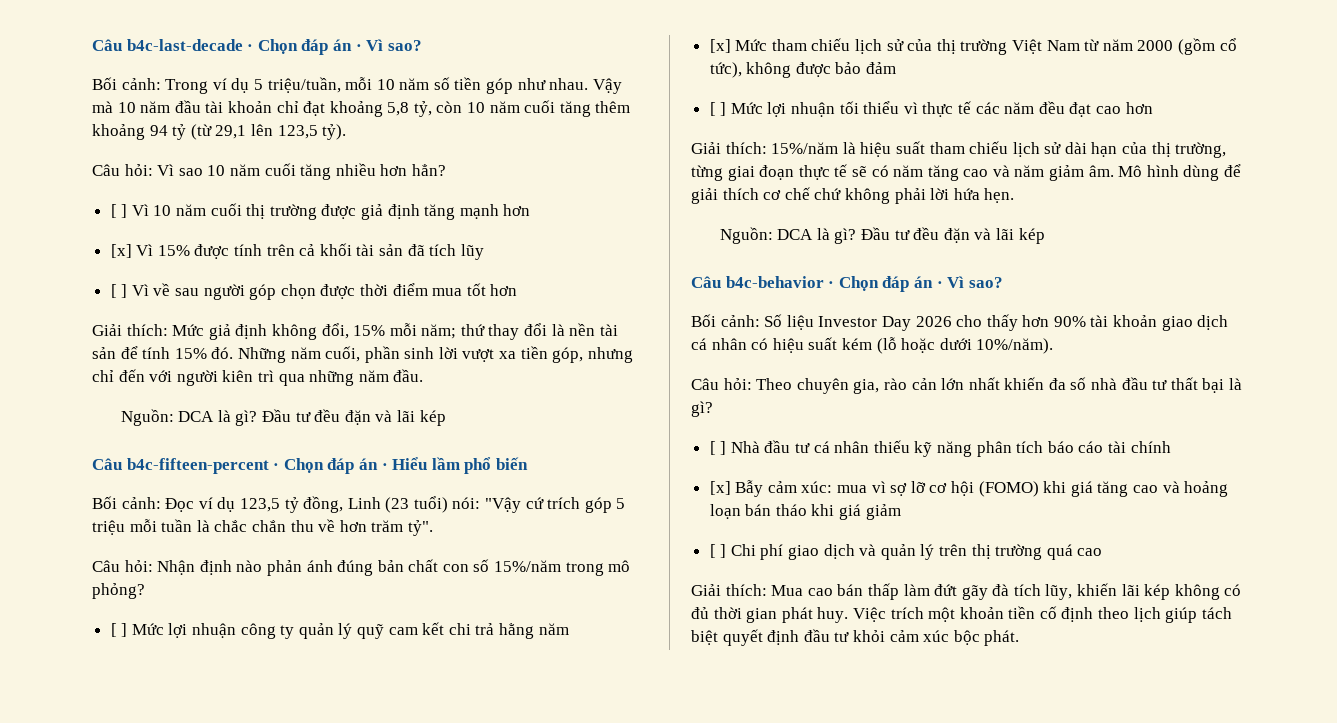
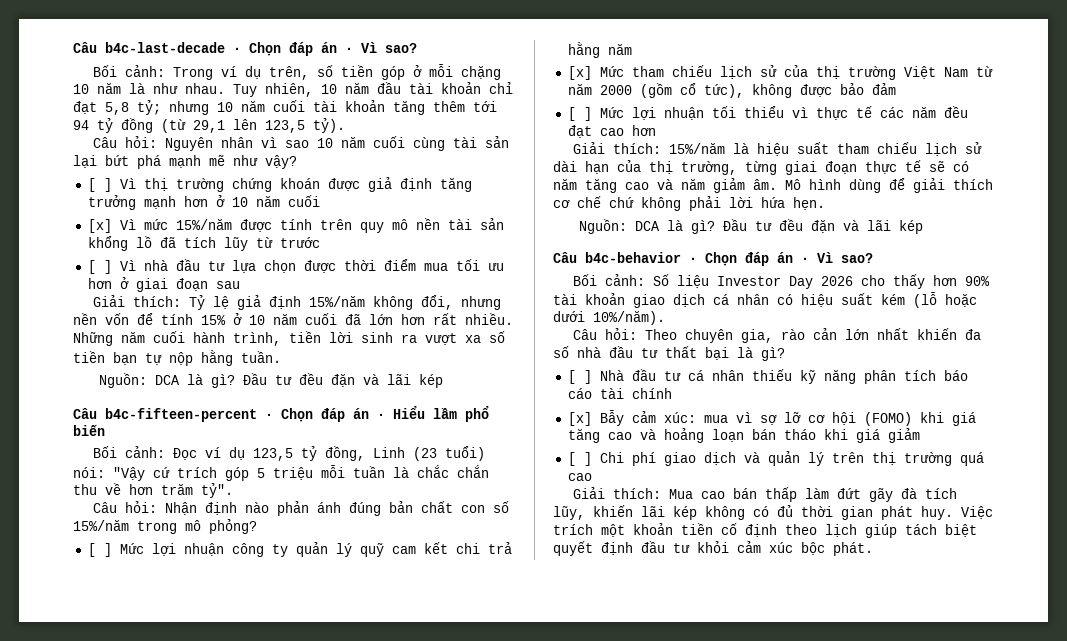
[253,77,622,94] [92,101,113,113] 5 triệu/tuần, mỗi 10 năm số tiền góp như nhau. Vậy mà -> [268,64,501,80] [73,82,313,97] trên, số tiền góp ở mỗi chặng 10 năm là như nhau. Tuy nhiên,
[329,100,556,117] khoảng 5,8 tỷ, còn 10 năm cuối -> [105,100,385,115] 5,8 tỷ; nhưng 10 năm cuối tài khoản
[92,124,145,140] khoảng -> [473,101,497,112] tới
(187, 132) none -> [121,118,153,133] đồng
[157,164,175,176] Vì -> [164,137,277,151] Nguyên nhân vì
[300,163,446,180] [110,203,317,220] tăng nhiều hơn hẳn? // [ ] Vì 10 năm cuối thị trường -> [412,136,509,151] [73,155,297,169] [87,178,320,192] cùng tài sản lại bứt phá mạnh mẽ như vậy? // [ ] Vì thị trường chứng khoán
(456, 212) none -> [87,195,136,210] trưởng
(531, 210) none -> [215,195,320,207] ở 10 năm cuối
[157,245,190,256] 15% -> [143,218,232,230] mức 15%/năm
[299,243,404,256] cả khối tài sản -> [359,218,504,233] [87,236,152,251] quy mô nền tài sản khổng lồ
[110,283,277,300] // [ ] Vì về sau người góp -> [255,237,320,248] [87,259,256,274] từ trước // [ ] Vì nhà đầu tư lựa
[466,283,518,296] [92,324,268,340] tốt hơn // Giải thích: Mức giả định -> [455,259,504,271] [87,277,240,292] [92,295,365,310] tối ưu hơn ở giai đoạn sau // Giải thích: Tỷ lệ giả định 15%/năm
[353,323,618,340] [92,346,633,363] [92,369,424,386] 15% mỗi năm; thứ thay đổi là nền tài sản để tính 15% đó. Những năm cuối, phần sinh lời vượt xa tiền góp, nhưng chỉ đến với người kiên trì qua những năm đầu. -> [460,296,501,310] [73,313,513,325] [73,331,505,346] [73,349,281,366] nhưng nền vốn để tính 15% ở 10 năm cuối đã lớn hơn rất nhiều. Những năm cuối hành trình, tiền lời sinh ra vượt xa số tiền bạn tự nộp hằng tuần.

